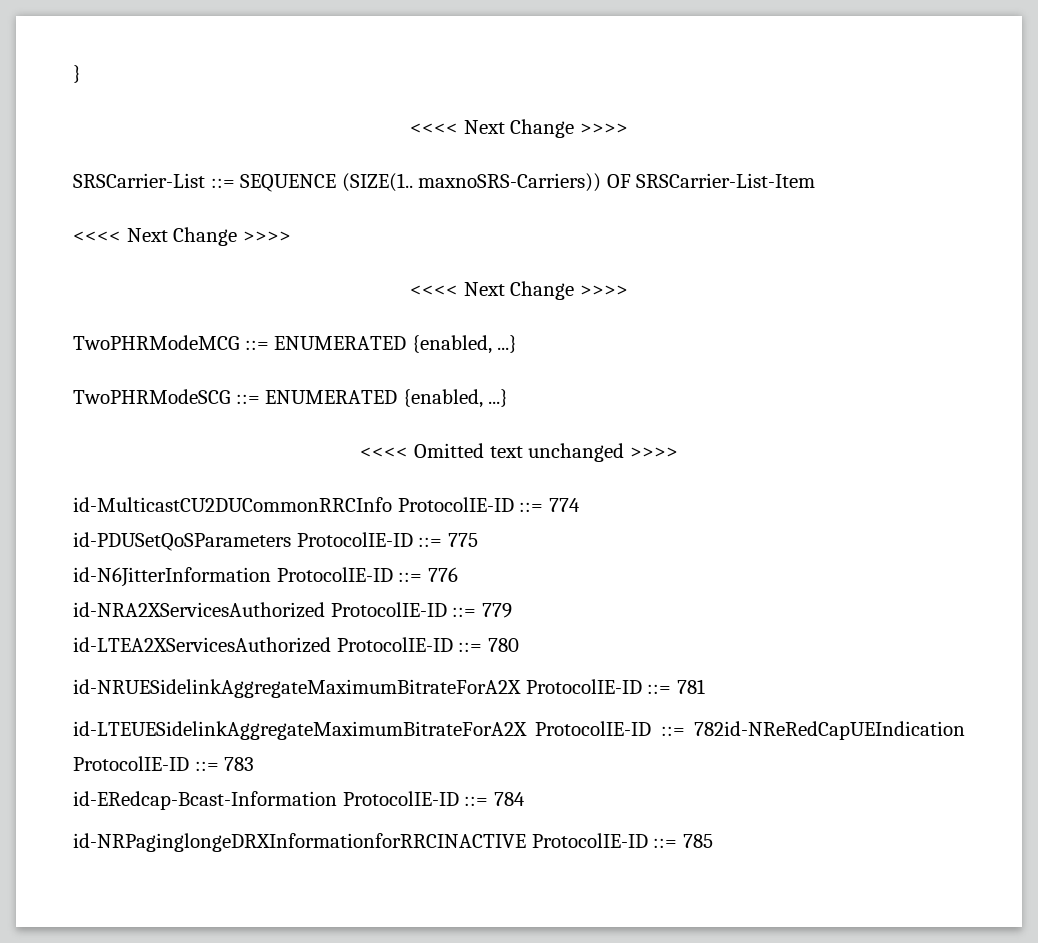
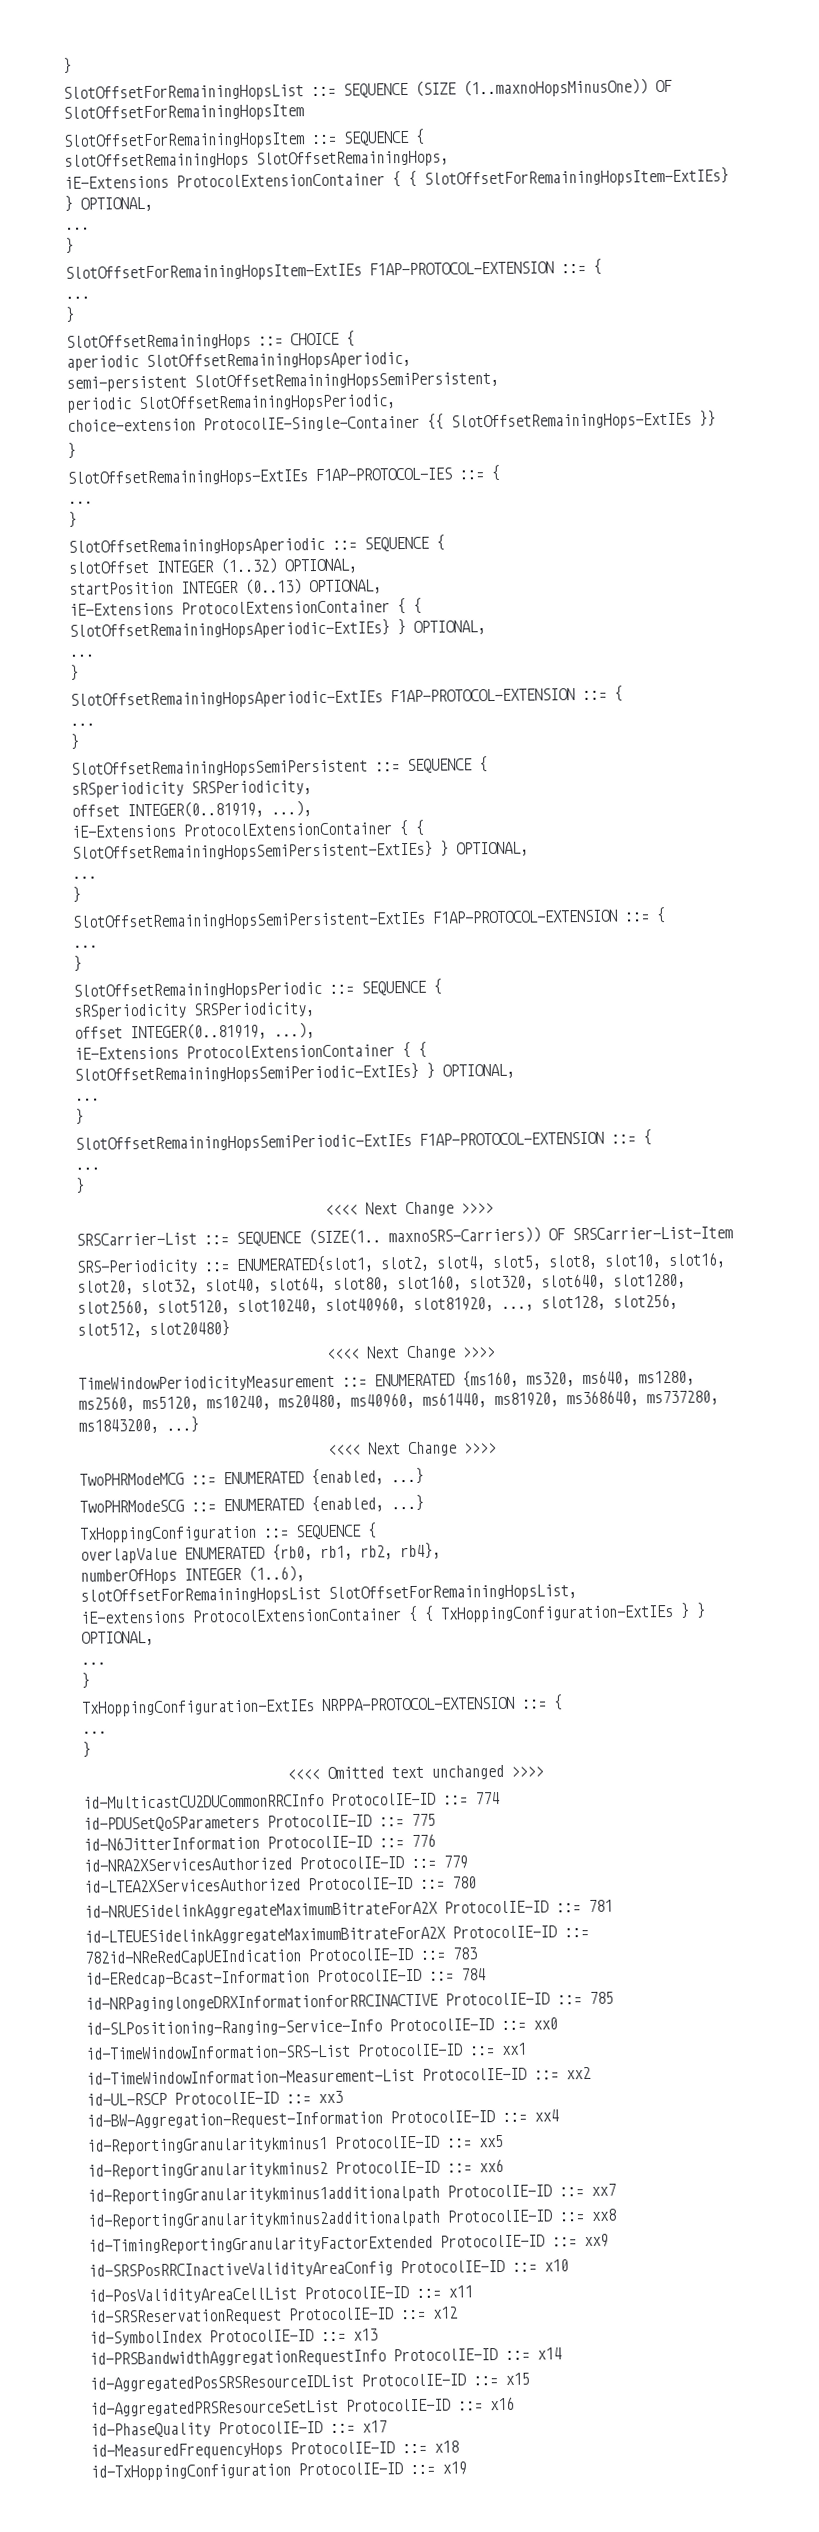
[73,65,81,83] } -> [63,57,72,74] [63,78,673,102] [63,104,304,122] [63,128,425,150] [64,150,449,170] [64,167,729,189] [64,195,153,212] [65,226,90,230] [65,237,74,254] [65,258,602,282] [65,295,90,299] [65,306,75,323] [66,330,355,351] [66,351,411,371] [66,371,499,392] [66,394,396,413] [67,410,716,433] [67,442,76,459] [67,464,500,487] [68,500,93,504] [68,511,77,528] [68,534,445,556] [68,557,358,575] [69,578,382,595] [69,597,422,616] [69,619,486,640] [69,653,94,657] [70,664,79,681] [70,685,623,709] [70,722,95,726] [70,733,80,750] [71,756,488,778] [71,780,312,798] [71,800,312,819] [71,819,425,838] [72,840,529,862] [72,875,97,879] [72,886,81,903] [72,907,666,931] [73,944,98,948] [73,955,82,972] [73,978,442,1000] [73,1002,315,1020] [74,1022,315,1041] [74,1041,427,1060] [74,1062,515,1084] [75,1097,100,1101] [75,1108,84,1125] [75,1129,652,1153] [75,1166,100,1170] [75,1177,85,1194] } // SlotOffsetForRemainingHopsList ::= SEQUENCE (SIZE (1..maxnoHopsMinusOne)) OF SlotOffsetForRemainingHopsItem // SlotOffsetForRemainingHopsItem ::= SEQUENCE { // slotOffsetRemainingHops SlotOffsetRemainingHops, // iE-Extensions ProtocolExtensionContainer { { SlotOffsetForRemainingHopsItem-ExtIEs} } OPTIONAL, // ... // } // SlotOffsetForRemainingHopsItem-ExtIEs F1AP-PROTOCOL-EXTENSION ::= { // ... // } // SlotOffsetRemainingHops ::= CHOICE { // aperiodic SlotOffsetRemainingHopsAperiodic, // semi-persistent SlotOffsetRemainingHopsSemiPersistent, // periodic SlotOffsetRemainingHopsPeriodic, // choice-extension ProtocolIE-Single-Container {{ SlotOffsetRemainingHops-ExtIEs }} // } // SlotOffsetRemainingHops-ExtIEs F1AP-PROTOCOL-IES ::= { // ... // } // SlotOffsetRemainingHopsAperiodic ::= SEQUENCE { // slotOffset INTEGER (1..32) OPTIONAL, // startPosition INTEGER (0..13) OPTIONAL, // iE-Extensions ProtocolExtensionContainer { { SlotOffsetRemainingHopsAperiodic-ExtIEs} } OPTIONAL, // ... // } // SlotOffsetRemainingHopsAperiodic-ExtIEs F1AP-PROTOCOL-EXTENSION ::= { // ... // } // SlotOffsetRemainingHopsSemiPersistent ::= SEQUENCE { // sRSperiodicity SRSPeriodicity, // offset INTEGER(0..81919, ...), // iE-Extensions ProtocolExtensionContainer { { SlotOffsetRemainingHopsSemiPersistent-ExtIEs} } OPTIONAL, // ... // } // SlotOffsetRemainingHopsSemiPersistent-ExtIEs F1AP-PROTOCOL-EXTENSION ::= { // ... // } // SlotOffsetRemainingHopsPeriodic ::= SEQUENCE { // sRSperiodicity SRSPeriodicity, // offset INTEGER(0..81919, ...), // iE-Extensions ProtocolExtensionContainer { { SlotOffsetRemainingHopsSemiPeriodic-ExtIEs} } OPTIONAL, // ... // } // SlotOffsetRemainingHopsSemiPeriodic-ExtIEs F1AP-PROTOCOL-EXTENSION ::= { // ... // }
[73,227,291,246] <<<< Next Change >>>> -> [76,1252,726,1275] [77,1273,686,1295] [77,1293,678,1316] [77,1320,230,1338] [325,1345,496,1361] [78,1370,695,1392] [78,1390,719,1412] [78,1416,199,1434] SRS-Periodicity ::= ENUMERATED{slot1, slot2, slot4, slot5, slot8, slot10, slot16, slot20, slot32, slot40, slot64, slot80, slot160, slot320, slot640, slot1280, slot2560, slot5120, slot10240, slot40960, slot81920, ..., slot128, slot256, slot512, slot20480} // <<<< Next Change >>>> // TimeWindowPeriodicityMeasurement ::= ENUMERATED {ms160, ms320, ms640, ms1280, ms2560, ms5120, ms10240, ms20480, ms40960, ms61440, ms81920, ms368640, ms737280, ms1843200, ...}
(509, 398) none -> [79,1522,377,1543] [80,1542,441,1564] [80,1565,305,1585] [80,1584,577,1605] [80,1602,706,1624] [81,1630,154,1646] [81,1661,106,1665] [81,1672,90,1689] [81,1694,563,1717] [82,1730,107,1734] [82,1741,91,1758] // TxHoppingConfiguration ::= SEQUENCE { // overlapValue ENUMERATED {rb0, rb1, rb2, rb4}, // numberOfHops INTEGER (1..6), // slotOffsetForRemainingHopsList SlotOffsetForRemainingHopsList, // iE-extensions ProtocolExtensionContainer { { TxHoppingConfiguration-ExtIEs } } OPTIONAL, // ... // } // TxHoppingConfiguration-ExtIEs NRPPA-PROTOCOL-EXTENSION ::= { // ... // }
(713, 841) none -> [85,2017,558,2037] [85,2042,527,2060] [86,2066,591,2085] [86,2090,343,2106] [86,2109,559,2130] [87,2134,504,2155] [87,2158,504,2180] [87,2183,616,2205] [87,2208,617,2230] [88,2233,609,2255] [88,2259,569,2279] [88,2285,473,2304] [89,2306,458,2326] [89,2328,378,2346] [89,2347,562,2368] [89,2372,530,2392] [90,2396,515,2417] [90,2420,387,2438] [90,2440,459,2460] [90,2461,467,2481] // id-SLPositioning-Ranging-Service-Info ProtocolIE-ID ::= xx0 // id-TimeWindowInformation-SRS-List ProtocolIE-ID ::= xx1 // id-TimeWindowInformation-Measurement-List ProtocolIE-ID ::= xx2 // id-UL-RSCP ProtocolIE-ID ::= xx3 // id-BW-Aggregation-Request-Information ProtocolIE-ID ::= xx4 // id-ReportingGranularitykminus1 ProtocolIE-ID ::= xx5 // id-ReportingGranularitykminus2 ProtocolIE-ID ::= xx6 // id-ReportingGranularitykminus1additionalpath ProtocolIE-ID ::= xx7 // id-ReportingGranularitykminus2additionalpath ProtocolIE-ID ::= xx8 // id-TimingReportingGranularityFactorExtended ProtocolIE-ID ::= xx9 // id-SRSPosRRCInactiveValidityAreaConfig ProtocolIE-ID ::= x10 // id-PosValidityAreaCellList ProtocolIE-ID ::= x11 // id-SRSReservationRequest ProtocolIE-ID ::= x12 // id-SymbolIndex ProtocolIE-ID ::= x13 // id-PRSBandwidthAggregationRequestInfo ProtocolIE-ID ::= x14 // id-AggregatedPosSRSResourceIDList ProtocolIE-ID ::= x15 // id-AggregatedPRSResourceSetList ProtocolIE-ID ::= x16 // id-PhaseQuality ProtocolIE-ID ::= x17 // id-MeasuredFrequencyHops ProtocolIE-ID ::= x18 // id-TxHoppingConfiguration ProtocolIE-ID ::= x19

